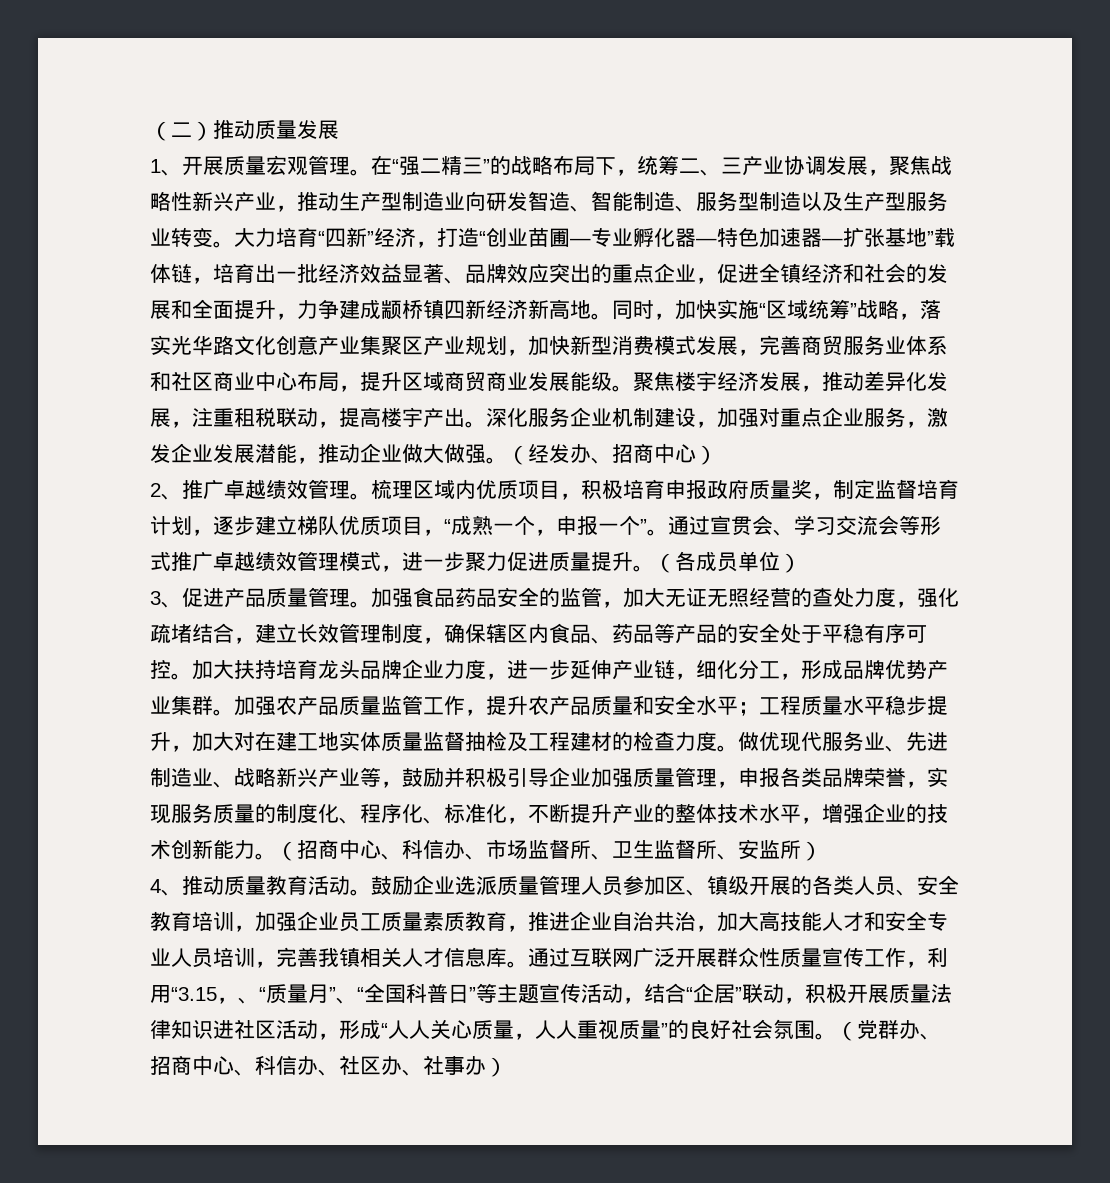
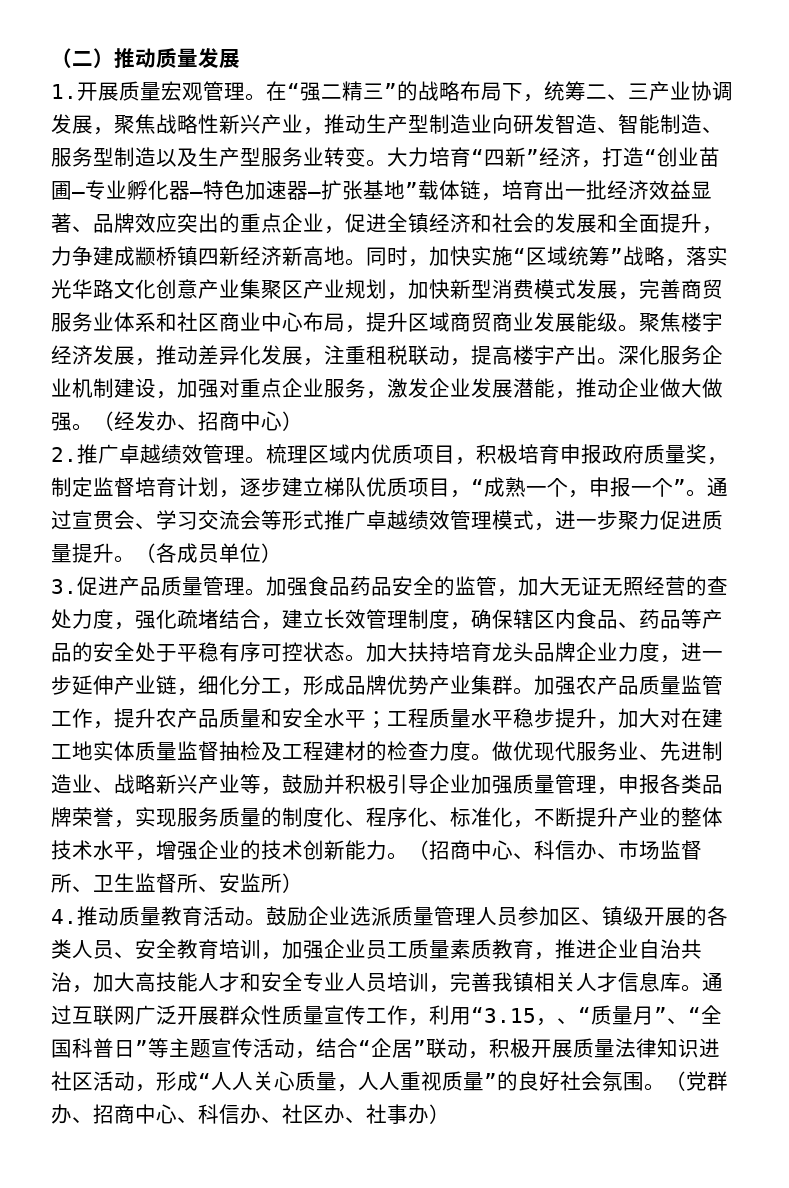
[150,159,182,176] 1、 -> [51,84,77,99] 1.
[150,483,182,500] 2、 -> [51,447,77,462] 2.
[150,591,182,608] 3、 -> [51,579,77,594] 3.
(171, 669) none -> [303,642,345,662] 状态
[150,879,182,896] 4、 -> [51,909,77,924] 4.

